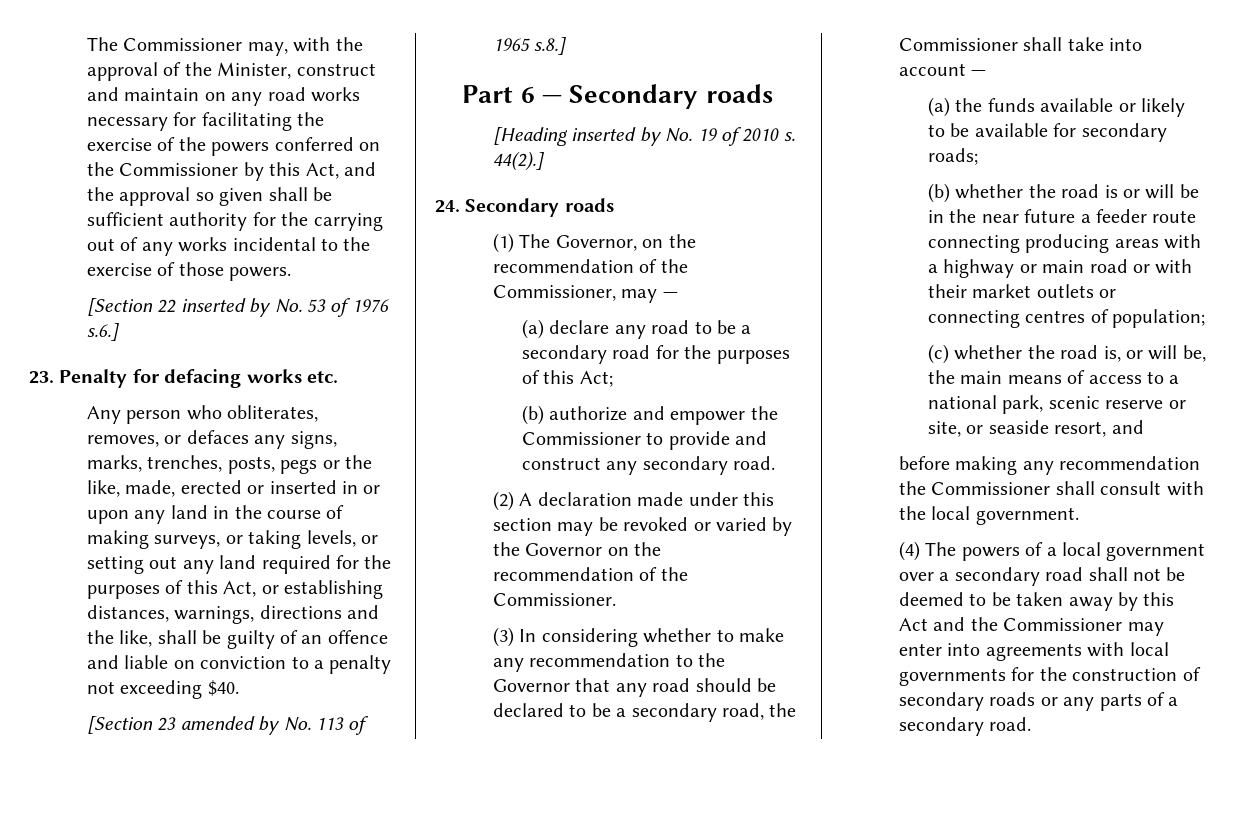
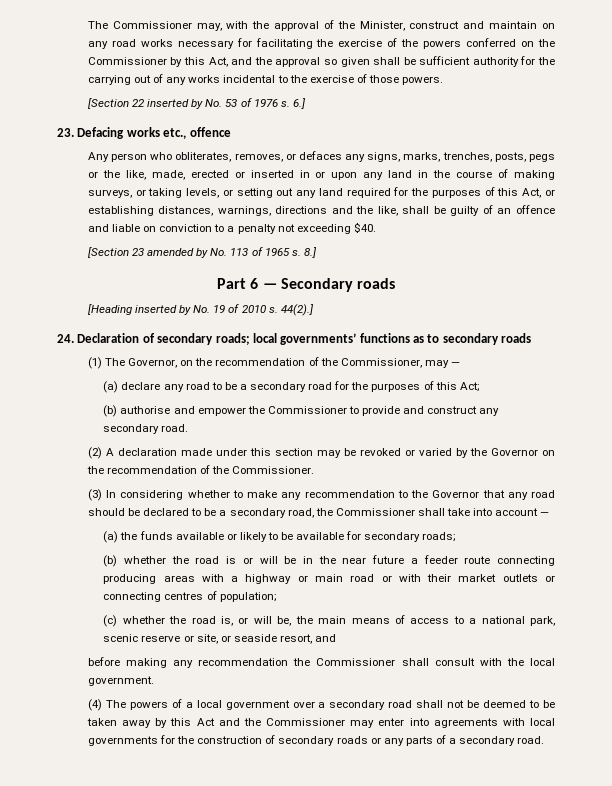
[87,323,120,341] s.6.] -> [280,98,306,109] s. 6.]
[59,369,338,388] Penalty for defacing works etc. -> [77,127,231,139] Defacing works etc., offence
[534,37,567,55] s.8.] -> [291,247,317,258] s. 8.]
[465,198,560,217] Secondary -> [77,333,499,345] Declaration of secondary roads; local governments’ functions as to secondary
[549,406,628,421] authorize -> [120,406,171,414] authorise

